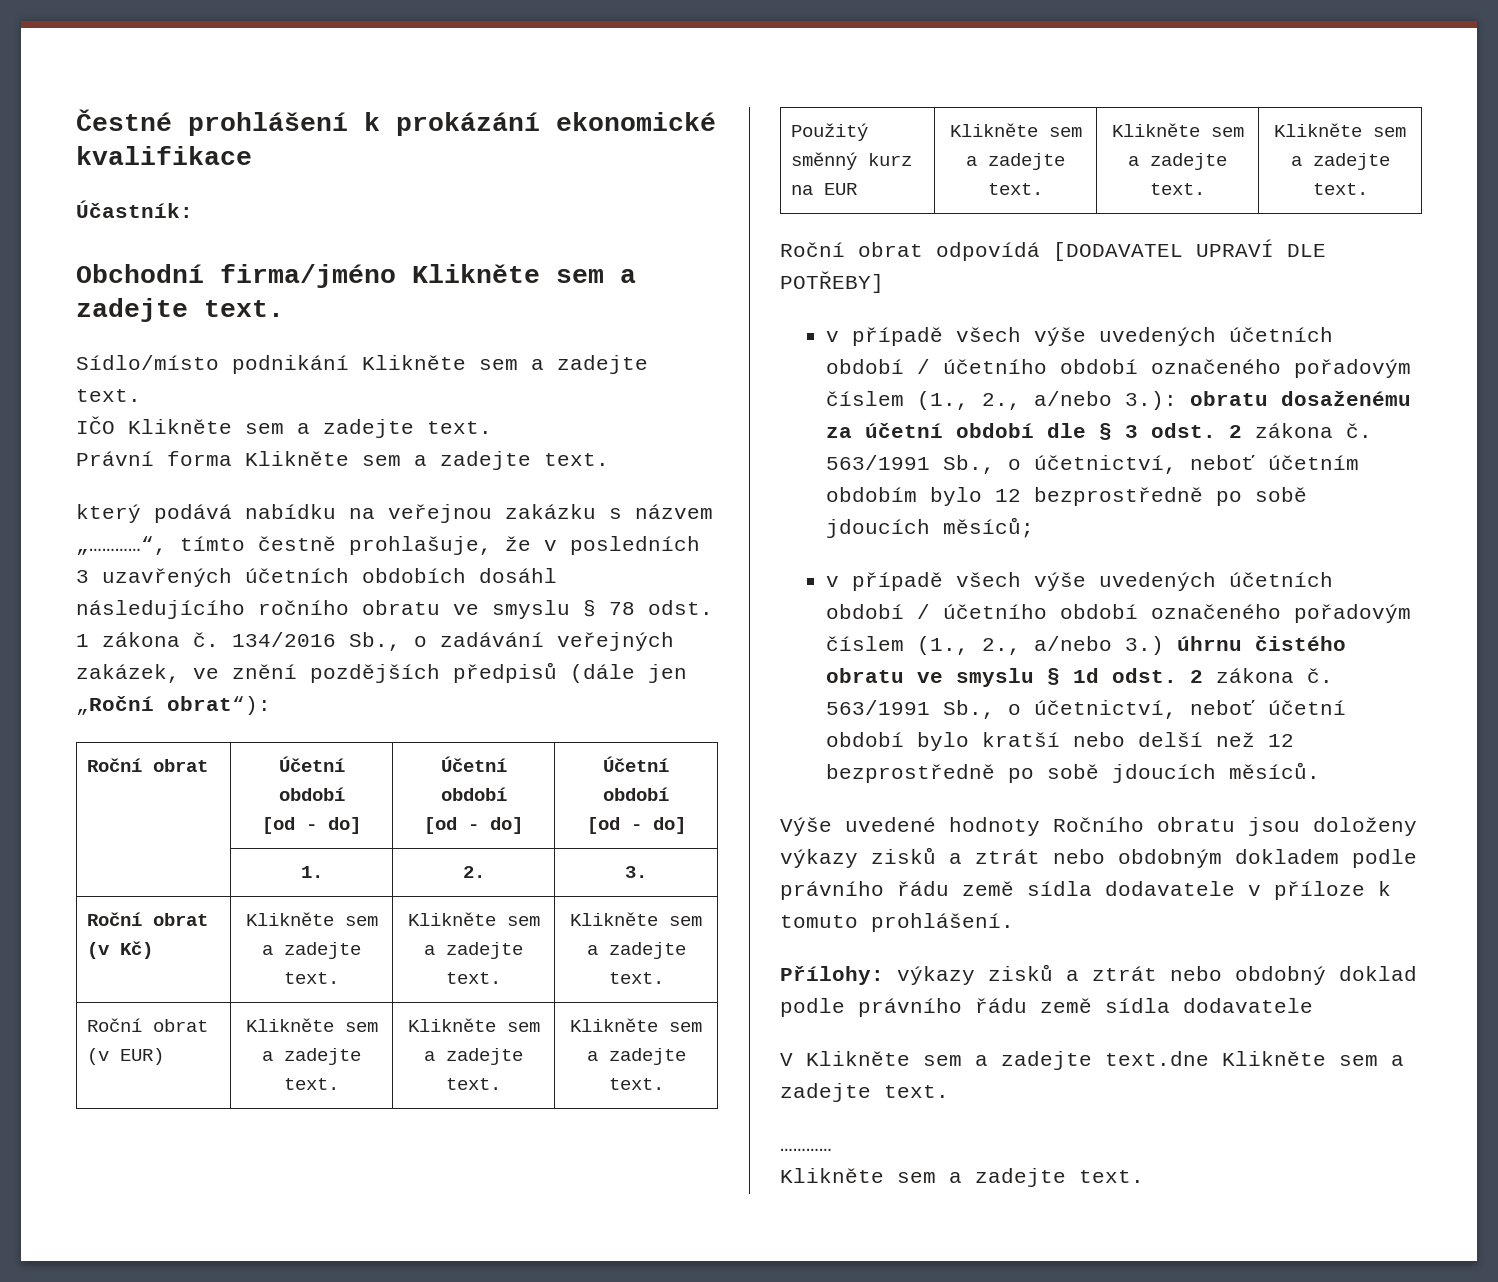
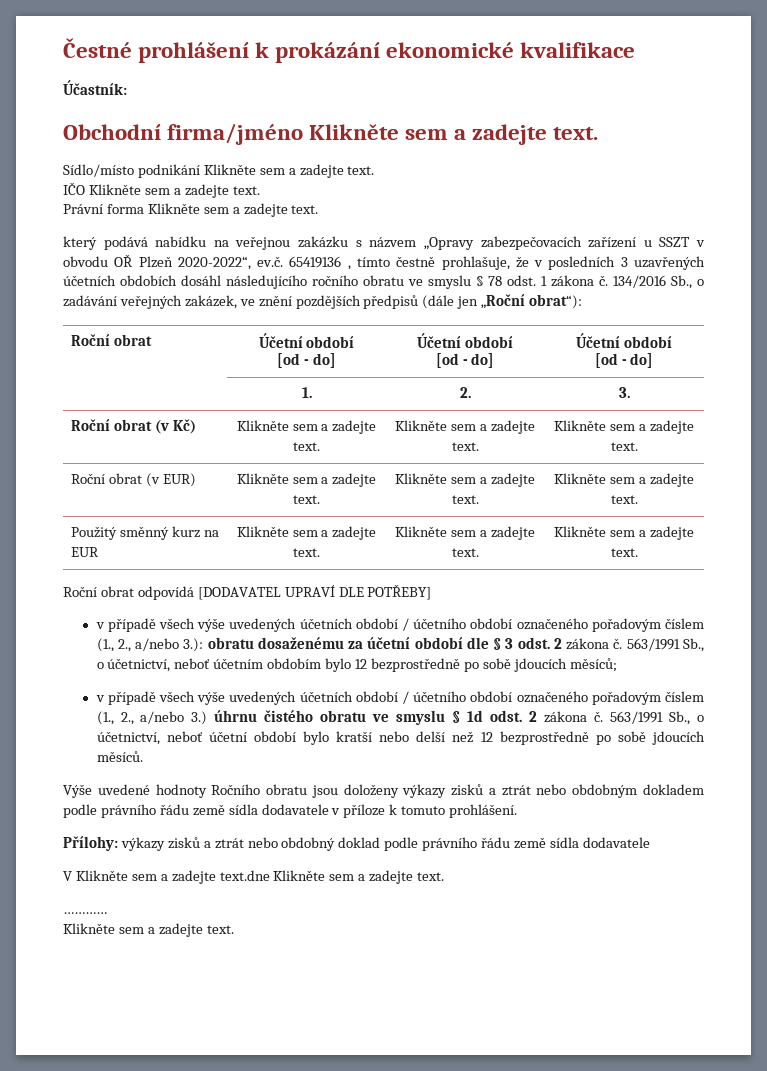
[76,536,167,555] „…………“, -> [423,236,706,250] [63,254,351,270] „Opravy zabezpečovacích zařízení u SSZT v obvodu OŘ Plzeň 2020-2022“, ev.č. 65419136 ,

